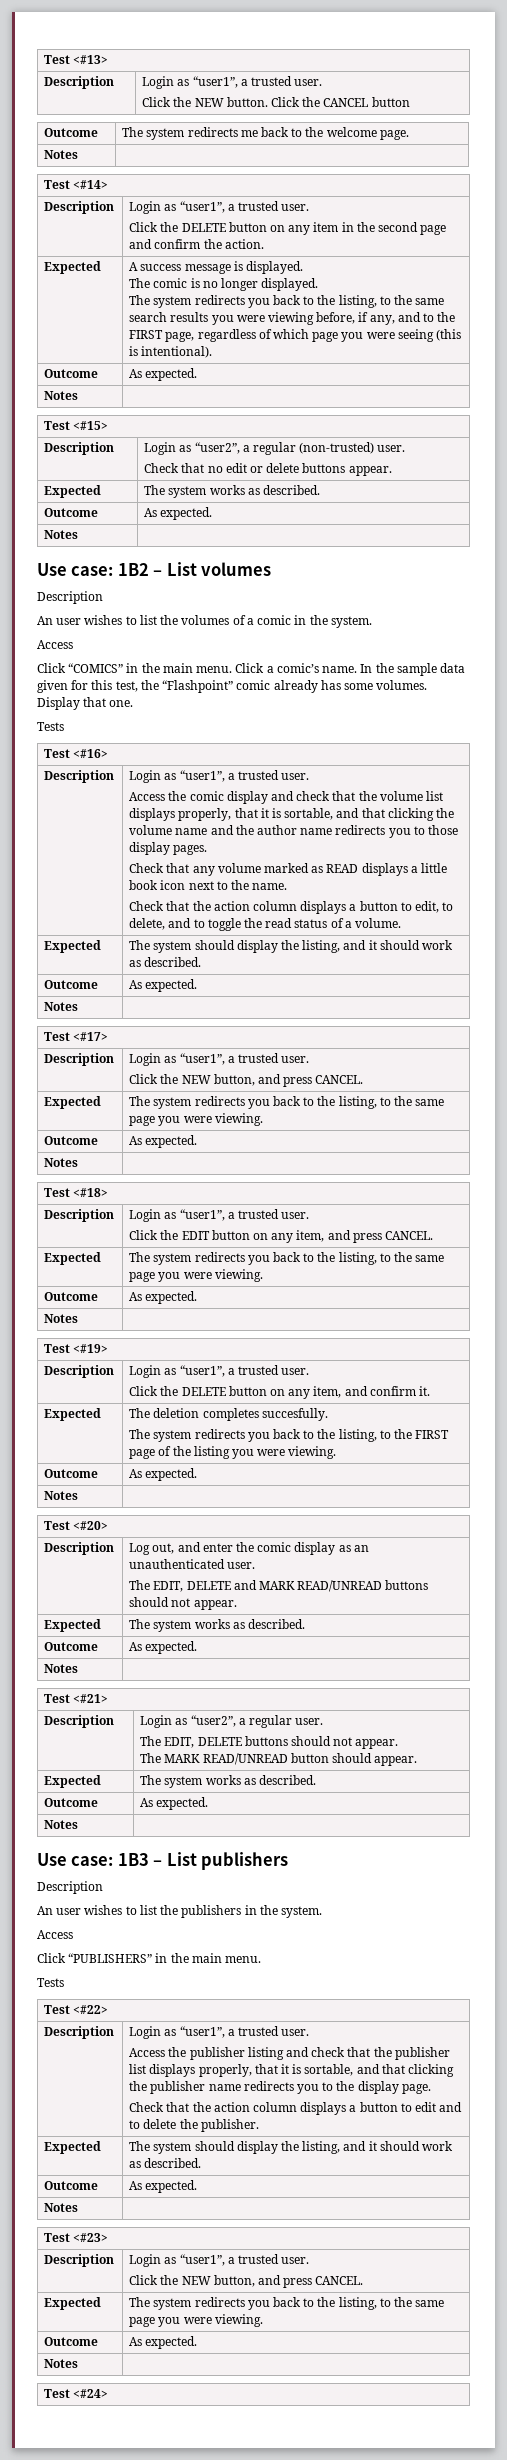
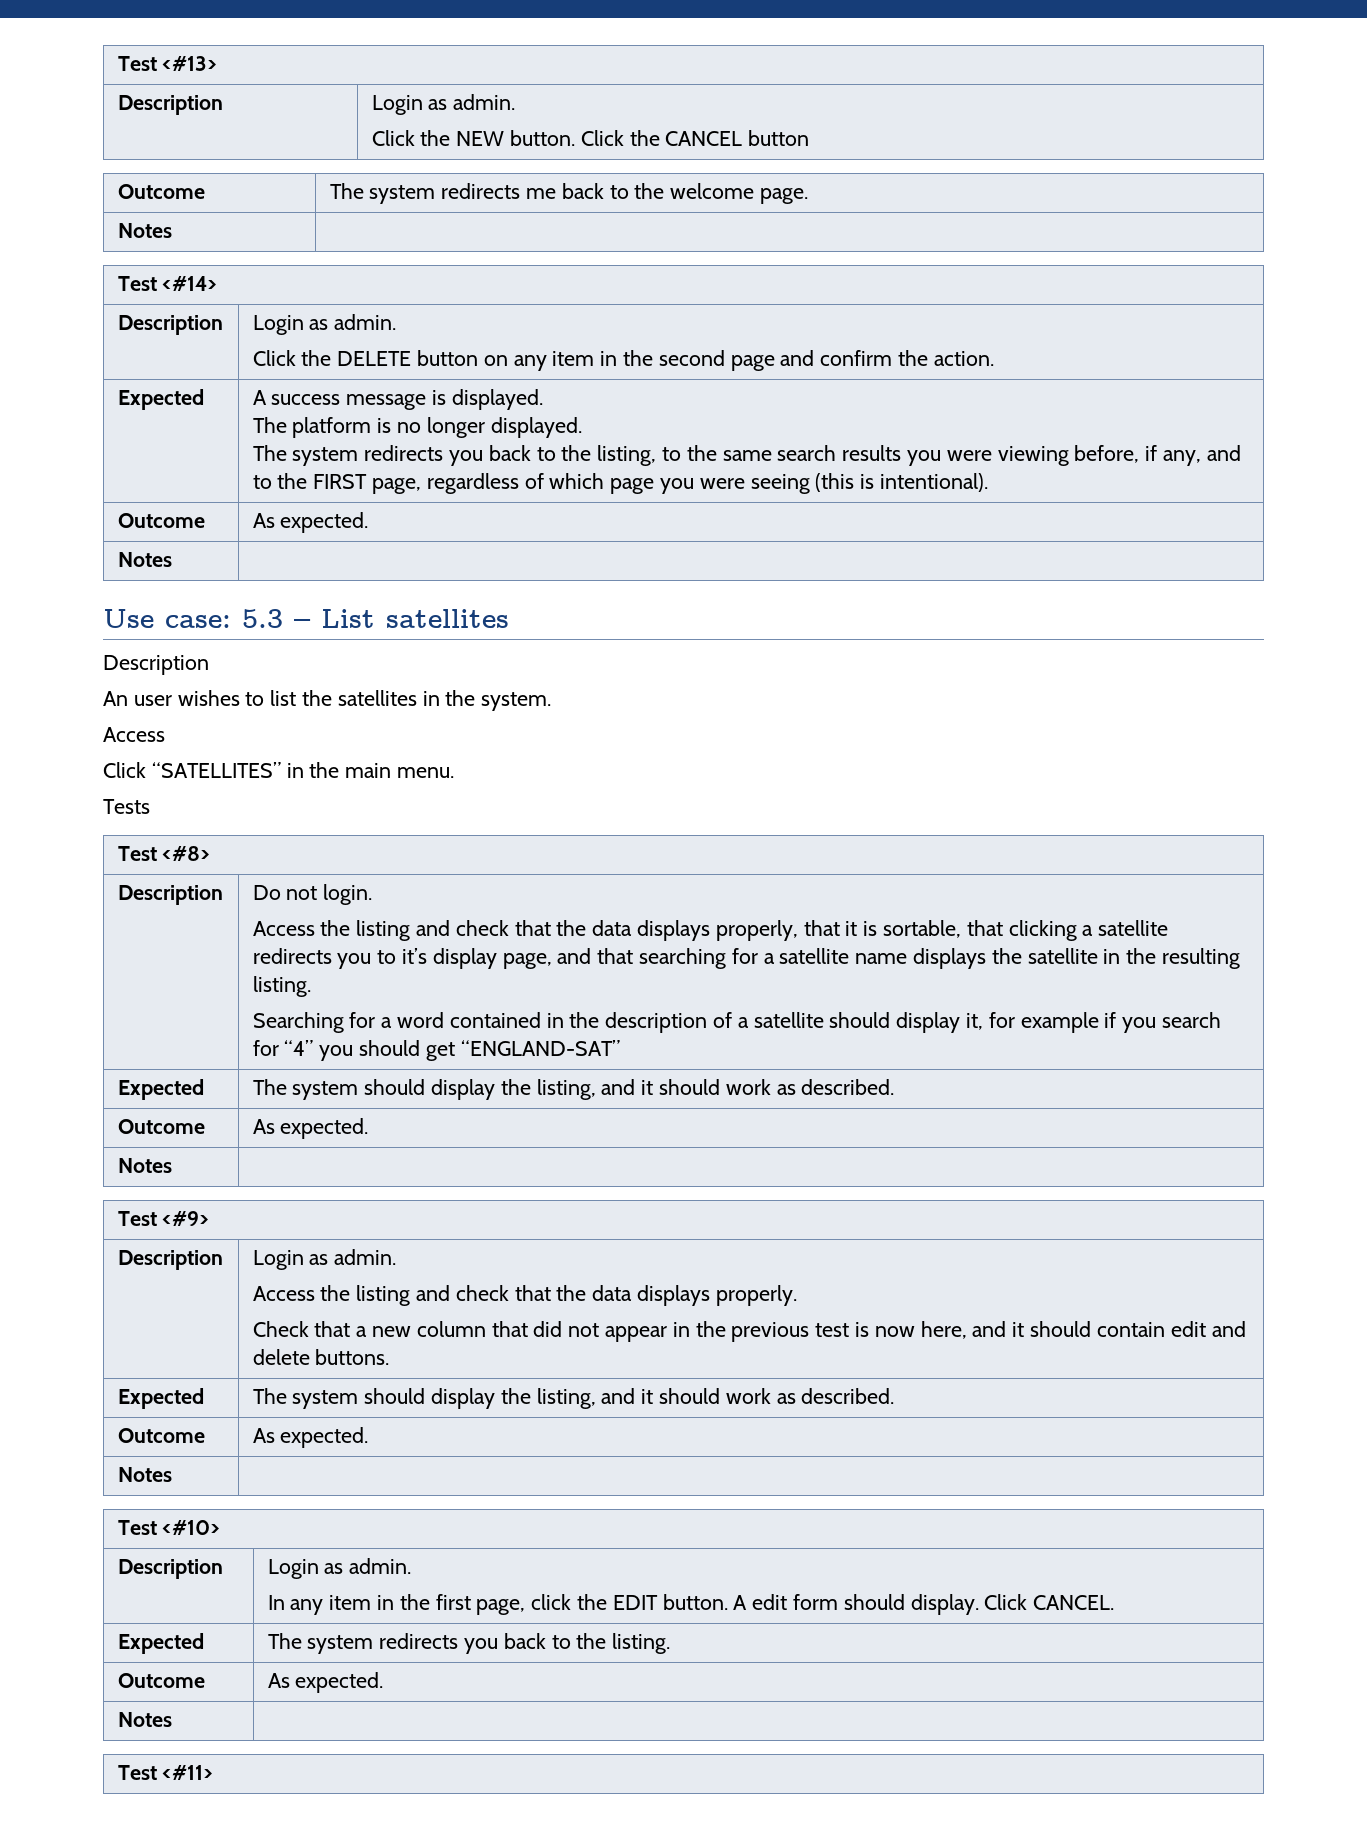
[192,76,323,88] “user1”, a trusted user. -> [453,94,516,110] admin.
[179,201,310,213] “user1”, a trusted user. -> [334,314,397,330] admin.
[153,278,188,288] comic -> [292,417,372,438] platform
[44,421,109,430] [44,442,115,455] [144,442,406,455] [144,463,392,476] [44,485,102,498] [144,485,321,498] [44,508,99,517] [144,507,213,520] [44,530,79,539] [37,562,272,576] [37,591,103,604] [37,615,372,628] [37,640,73,649] [37,663,466,676] [37,680,428,693] [37,697,134,710] [37,722,64,731] [44,749,109,758] [44,770,115,783] [129,770,310,783] [129,791,444,804] [129,808,455,821] [129,825,459,838] [129,842,208,855] [129,863,448,876] [129,880,288,890] [129,901,454,914] [129,918,402,931] // Test <#15> // Description | Login as “user2”, a regular (non-trusted) user. // Check that no edit or delete buttons appear. // Expected | The system works as described. // Outcome | As expected. // Notes | // Use case: 1B2 – List volumes // Description // An user wishes to list the volumes of a comic in the system. // Access // Click “COMICS” in the main menu. Click a comic’s name. In the sample data given for this test, the “Flashpoint” comic already has some volumes. Display that one. // Tests // Test <#16> // Description | Login as “user1”, a trusted user. // Access the comic display and check that the volume list displays properly, that it is sortable, and that clicking the volume name and the author name redirects you to those display pages. // Check that any volume marked as READ displays a little book icon next to the name. // Check that the action column displays a button to edit, to delete, and to toggle the read status of a volume. -> [103,609,509,628] [103,655,209,675] [103,690,552,711] [103,727,165,742] [103,762,455,778] [103,799,150,814] [117,846,211,861] [117,885,223,905] [252,884,373,905] [252,920,1169,941] [252,948,1241,969] [252,976,311,997] [252,1012,1222,1033] [252,1040,620,1061] // Use case: 5.3 – List satellites // Description // An user wishes to list the satellites in the system. // Access // Click “SATELLITES” in the main menu. // Tests // Test <#8> // Description | Do not login. // Access the listing and check that the data displays properly, that it is sortable, that clicking a satellite redirects you to it’s display page, and that searching for a satellite name displays the satellite in the resulting listing. // Searching for a word contained in the description of a satellite should display it, for example if you search for “4” you should get “ENGLAND-SAT”
[73,1032,109,1041] [44,1053,115,1066] [129,1053,310,1066] [129,1074,364,1087] [44,1096,102,1109] [129,1096,445,1109] [129,1113,263,1126] [44,1136,99,1145] [129,1135,198,1148] [44,1158,79,1167] [44,1188,109,1197] [44,1209,115,1222] [129,1209,310,1222] [129,1230,434,1243] [44,1252,102,1265] [129,1252,445,1265] [129,1269,263,1282] [44,1292,99,1301] [129,1291,198,1304] [44,1314,79,1323] [44,1344,109,1353] [44,1365,115,1378] [129,1365,310,1378] [129,1386,431,1399] [44,1408,102,1421] [129,1408,328,1421] [129,1429,450,1442] [129,1446,337,1459] [44,1469,99,1478] [129,1468,198,1481] [44,1491,79,1500] [44,1521,109,1530] [44,1542,115,1555] [129,1542,369,1555] [129,1559,256,1569] [129,1580,429,1592] [129,1597,237,1610] [44,1619,102,1632] [129,1619,306,1632] [44,1642,99,1651] [129,1641,198,1654] [44,1664,79,1673] [44,1694,109,1703] [44,1715,115,1728] [140,1715,324,1728] [140,1736,399,1749] [140,1753,418,1766] [44,1775,102,1788] [140,1775,317,1788] [44,1798,99,1807] [140,1797,209,1810] [44,1820,79,1829] [37,1852,289,1870] [37,1881,103,1894] [37,1905,323,1918] [37,1930,73,1939] [37,1953,262,1963] [37,1978,64,1987] [44,2005,109,2014] [44,2026,115,2039] [129,2026,310,2039] [129,2047,450,2060] [129,2064,455,2077] [129,2081,431,2094] [129,2102,463,2115] [129,2119,259,2132] <#17> // Description | Login as “user1”, a trusted user. // Click the NEW button, and press CANCEL. // Expected | The system redirects you back to the listing, to the same page you were viewing. // Outcome | As expected. // Notes | // Test <#18> // Description | Login as “user1”, a trusted user. // Click the EDIT button on any item, and press CANCEL. // Expected | The system redirects you back to the listing, to the same page you were viewing. // Outcome | As expected. // Notes | // Test <#19> // Description | Login as “user1”, a trusted user. // Click the DELETE button on any item, and confirm it. // Expected | The deletion completes succesfully. // The system redirects you back to the listing, to the FIRST page of the listing you were viewing. // Outcome | As expected. // Notes | // Test <#20> // Description | Log out, and enter the comic display as an unauthenticated user. // The EDIT, DELETE and MARK READ/UNREAD buttons should not appear. // Expected | The system works as described. // Outcome | As expected. // Notes | // Test <#21> // Description | Login as “user2”, a regular user. // The EDIT, DELETE buttons should not appear. // The MARK READ/UNREAD button should appear. // Expected | The system works as described. // Outcome | As expected. // Notes | // Use case: 1B3 – List publishers // Description // An user wishes to list the publishers in the system. // Access // Click “PUBLISHERS” in the main menu. // Tests // Test <#22> // Description | Login as “user1”, a trusted user. // Access the publisher listing and check that the publisher list displays properly, that it is sortable, and that clicking the publisher name redirects you to the display page. // Check that the action column displays a button to edit and to delete the publisher. -> [162,1211,210,1226] [117,1250,223,1270] [252,1249,397,1270] [252,1285,797,1306] [252,1321,1246,1342] [252,1349,390,1365] <#9> // Description | Login as admin. // Access the listing and check that the data displays properly. // Check that a new column that did not appear in the previous test is now here, and it should contain edit and delete buttons.
[73,2233,109,2242] [44,2254,115,2267] [129,2254,310,2267] [129,2275,364,2288] [44,2297,102,2310] [129,2297,445,2310] [129,2314,263,2327] [44,2337,99,2346] [129,2336,198,2349] [44,2359,79,2368] [44,2389,109,2398] <#23> // Description | Login as “user1”, a trusted user. // Click the NEW button, and press CANCEL. // Expected | The system redirects you back to the listing, to the same page you were viewing. // Outcome | As expected. // Notes | // Test <#24> -> [162,1520,221,1535] [117,1559,223,1579] [267,1558,412,1579] [267,1594,1115,1615] [117,1633,204,1654] [267,1633,671,1654] [117,1673,205,1688] [267,1672,384,1693] [117,1712,172,1727] [117,1765,214,1780] <#10> // Description | Login as admin. // In any item in the first page, click the EDIT button. A edit form should display. Click CANCEL. // Expected | The system redirects you back to the listing. // Outcome | As expected. // Notes | // Test <#11>

